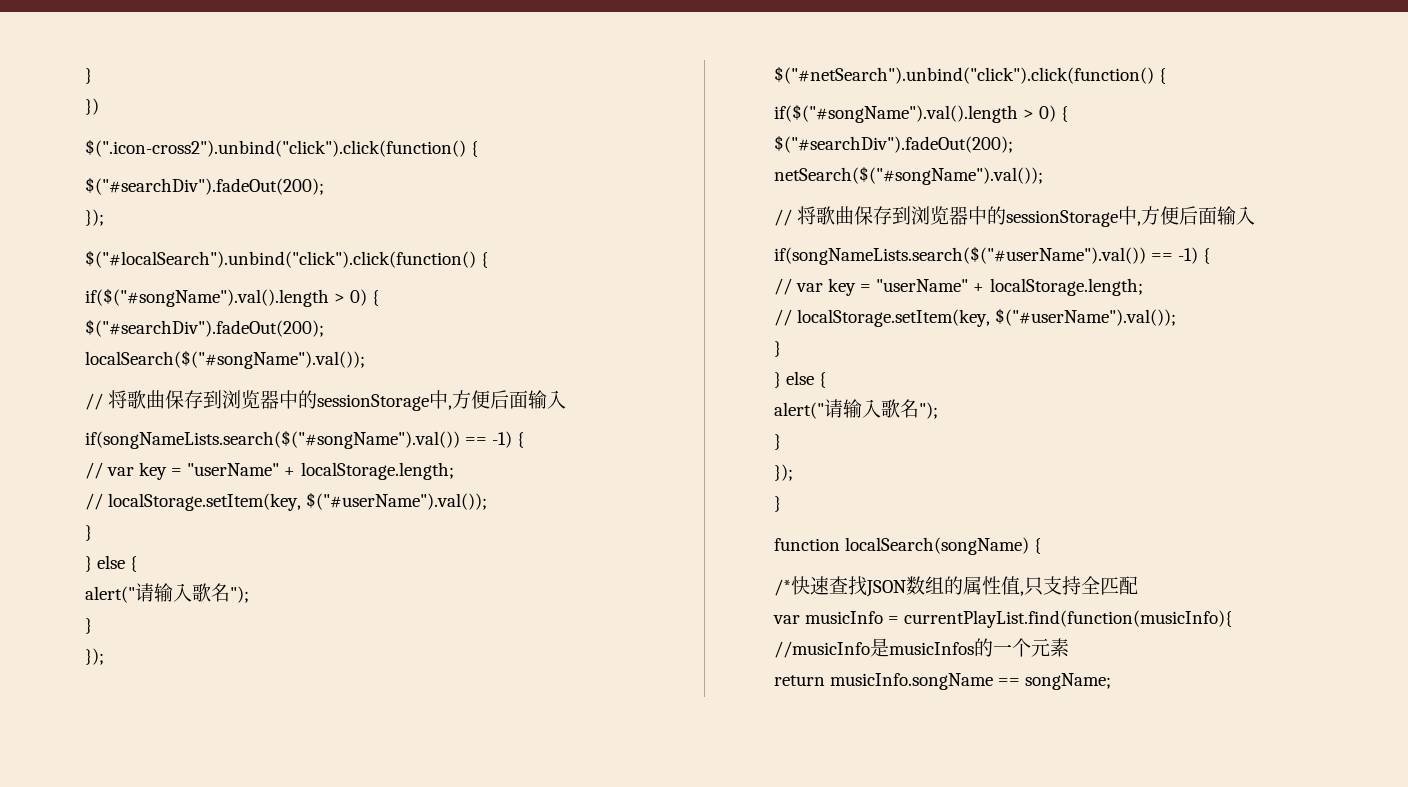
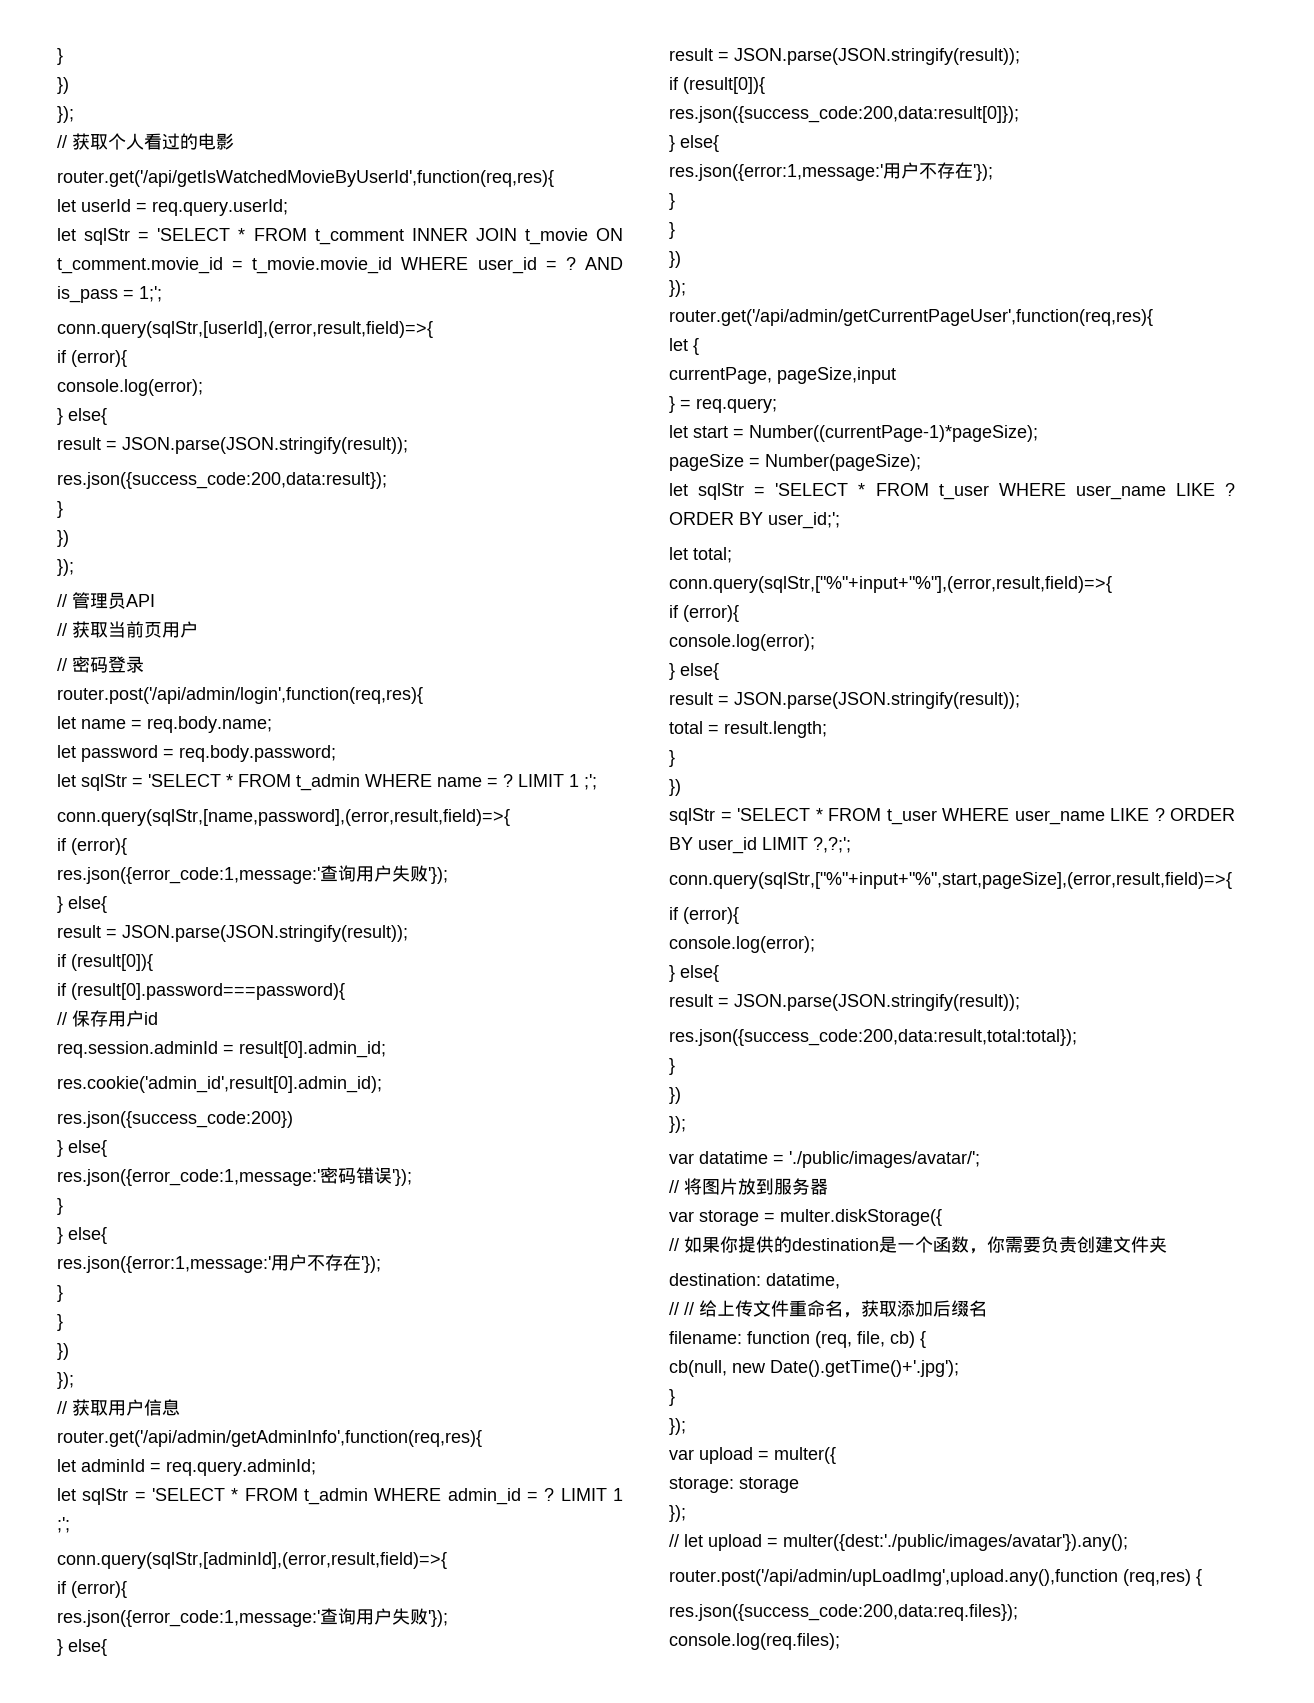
[84,68,92,84] [84,98,99,115] [84,139,478,157] [84,177,324,195] [84,209,104,226] [84,250,488,268] [84,288,380,307] [84,319,324,337] [84,350,365,369] [84,390,566,411] [84,430,525,449] [84,462,454,480] [84,492,487,511] [84,525,92,541] [84,555,137,572] [84,583,249,603] [84,618,92,634] [84,648,104,665] [773,66,1166,84] [773,104,1069,123] [773,135,1013,153] [773,166,1043,185] [773,206,1255,227] [773,246,1211,265] [773,278,1143,296] [773,308,1176,327] [773,341,781,357] [773,371,826,388] [773,399,938,419] [773,434,781,450] [773,464,793,481] [773,496,781,512] [773,537,1041,555] [773,576,1138,597] [772,610,1233,628] [773,638,1069,658] [773,673,1112,690] } // }) // $(".icon-cross2").unbind("click").click(function() { // $("#searchDiv").fadeOut(200); // }); // $("#localSearch").unbind("click").click(function() { // if($("#songName").val().length > 0) { // $("#searchDiv").fadeOut(200); // localSearch($("#songName").val()); // // 将歌曲保存到浏览器中的sessionStorage中,方便后面输入 // if(songNameLists.search($("#songName").val()) == -1) { // // var key = "userName" + localStorage.length; // // localStorage.setItem(key, $("#userName").val()); // } // } else { // alert("请输入歌名"); // } // }); // $("#netSearch").unbind("click").click(function() { // if($("#songName").val().length > 0) { // $("#searchDiv").fadeOut(200); // netSearch($("#songName").val()); // // 将歌曲保存到浏览器中的sessionStorage中,方便后面输入 // if(songNameLists.search($("#userName").val()) == -1) { // // var key = "userName" + localStorage.length; // // localStorage.setItem(key, $("#userName").val()); // } // } else { // alert("请输入歌名"); // } // }); // } // function localSearch(songName) { // /*快速查找JSON数组的属性值,只支持全匹配 // var musicInfo = currentPlayList.find(function(musicInfo){ // //musicInfo是musicInfos的一个元素 // return musicInfo.songName == songName; -> [57,48,63,65] [57,77,69,94] [57,106,74,123] [57,133,234,150] [57,170,554,187] [57,199,288,216] [57,228,624,245] [57,257,623,274] [57,286,162,303] [57,321,433,338] [57,350,127,367] [57,379,203,396] [57,408,107,425] [57,437,408,454] [57,472,387,489] [57,501,63,518] [57,530,69,547] [57,559,74,576] [57,592,155,609] [57,621,198,638] [57,656,144,673] [57,687,423,704] [57,716,272,733] [57,745,336,762] [57,774,597,791] [57,809,510,826] [57,838,127,855] [57,865,448,884] [57,896,107,913] [57,925,408,942] [57,954,153,971] [57,983,345,1000] [57,1010,158,1027] [57,1041,386,1058] [57,1076,382,1093] [57,1111,293,1128] [57,1140,107,1157] [57,1167,412,1186] [57,1198,63,1215] [57,1227,107,1244] [57,1254,381,1273] [57,1285,63,1302] [57,1314,63,1331] [57,1343,69,1360] [57,1372,74,1389] [57,1399,180,1416] [57,1430,482,1447] [57,1459,316,1476] [57,1488,623,1505] [57,1517,70,1533] [57,1552,447,1569] [57,1581,127,1598] [57,1608,448,1627] [57,1639,107,1656] [669,48,1020,65] [669,77,765,94] [669,106,1019,123] [669,135,719,152] [669,162,993,181] [669,193,675,210] [669,222,675,239] [669,251,681,268] [669,280,686,297] [669,309,1153,326] [669,338,699,355] [669,367,896,384] [669,396,777,413] [669,425,1038,442] [669,454,921,471] [669,483,1235,500] [669,512,840,529] [669,547,732,563] [669,576,1112,593] [669,605,739,622] [669,634,815,651] [669,663,719,680] [669,692,1020,709] [669,721,827,738] [669,750,675,767] [669,779,681,796] [669,808,1235,825] [669,837,851,854] [669,872,1232,889] [669,907,739,924] [669,936,815,953] [669,965,719,982] [669,994,1020,1011] [669,1029,1077,1046] [669,1058,675,1075] [669,1087,681,1104] [669,1116,686,1133] [669,1151,980,1168] [669,1178,828,1195] [669,1209,942,1226] [669,1236,1167,1254] [669,1273,840,1289] [669,1300,987,1318] [669,1331,926,1348] [669,1360,959,1377] [669,1389,675,1406] [669,1418,686,1435] [669,1447,836,1464] [669,1477,799,1493] [669,1505,686,1522] [669,1534,1128,1551] [669,1569,1202,1586] [669,1604,1018,1621] [669,1633,840,1650] } // }) // }); // // 获取个人看过的电影 // router.get('/api/getIsWatchedMovieByUserId',function(req,res){ // let userId = req.query.userId; // let sqlStr = 'SELECT * FROM t_comment INNER JOIN t_movie ON t_comment.movie_id = t_movie.movie_id WHERE user_id = ? AND is_pass = 1;'; // conn.query(sqlStr,[userId],(error,result,field)=>{ // if (error){ // console.log(error); // } else{ // result = JSON.parse(JSON.stringify(result)); // res.json({success_code:200,data:result}); // } // }) // }); // // 管理员API // // 获取当前页用户 // // 密码登录 // router.post('/api/admin/login',function(req,res){ // let name = req.body.name; // let password = req.body.password; // let sqlStr = 'SELECT * FROM t_admin WHERE name = ? LIMIT 1 ;'; // conn.query(sqlStr,[name,password],(error,result,field)=>{ // if (error){ // res.json({error_code:1,message:'查询用户失败'}); // } else{ // result = JSON.parse(JSON.stringify(result)); // if (result[0]){ // if (result[0].password===password){ // // 保存用户id // req.session.adminId = result[0].admin_id; // res.cookie('admin_id',result[0].admin_id); // res.json({success_code:200}) // } else{ // res.json({error_code:1,message:'密码错误'}); // } // } else{ // res.json({error:1,message:'用户不存在'}); // } // } // }) // }); // // 获取用户信息 // router.get('/api/admin/getAdminInfo',function(req,res){ // let adminId = req.query.adminId; // let sqlStr = 'SELECT * FROM t_admin WHERE admin_id = ? LIMIT 1 ;'; // conn.query(sqlStr,[adminId],(error,result,field)=>{ // if (error){ // res.json({error_code:1,message:'查询用户失败'}); // } else{ // result = JSON.parse(JSON.stringify(result)); // if (result[0]){ // res.json({success_code:200,data:result[0]}); // } else{ // res.json({error:1,message:'用户不存在'}); // } // } // }) // }); // router.get('/api/admin/getCurrentPageUser',function(req,res){ // let { // currentPage, pageSize,input // } = req.query; // let start = Number((currentPage-1)*pageSize); // pageSize = Number(pageSize); // let sqlStr = 'SELECT * FROM t_user WHERE user_name LIKE ? ORDER BY user_id;'; // let total; // conn.query(sqlStr,["%"+input+"%"],(error,result,field)=>{ // if (error){ // console.log(error); // } else{ // result = JSON.parse(JSON.stringify(result)); // total = result.length; // } // }) // sqlStr = 'SELECT * FROM t_user WHERE user_name LIKE ? ORDER BY user_id LIMIT ?,?;'; // conn.query(sqlStr,["%"+input+"%",start,pageSize],(error,result,field)=>{ // if (error){ // console.log(error); // } else{ // result = JSON.parse(JSON.stringify(result)); // res.json({success_code:200,data:result,total:total}); // } // }) // }); // var datatime = './public/images/avatar/'; // // 将图片放到服务器 // var storage = multer.diskStorage({ // // 如果你提供的destination是一个函数，你需要负责创建文件夹 // destination: datatime, // // // 给上传文件重命名，获取添加后缀名 // filename: function (req, file, cb) { // cb(null, new Date().getTime()+'.jpg'); // } // }); // var upload = multer({ // storage: storage // }); // // let upload = multer({dest:'./public/images/avatar'}).any(); // router.post('/api/admin/upLoadImg',upload.any(),function (req,res) { // res.json({success_code:200,data:req.files}); // console.log(req.files);

